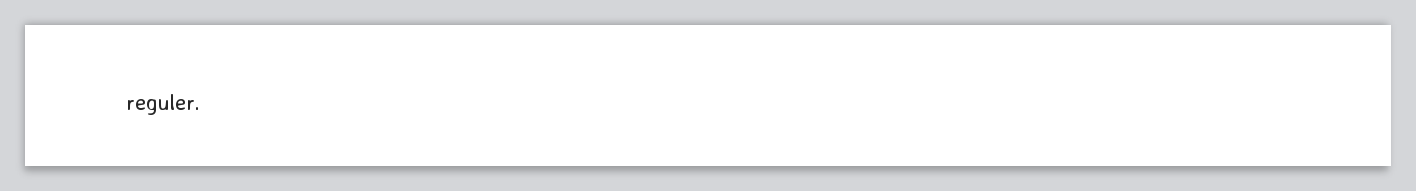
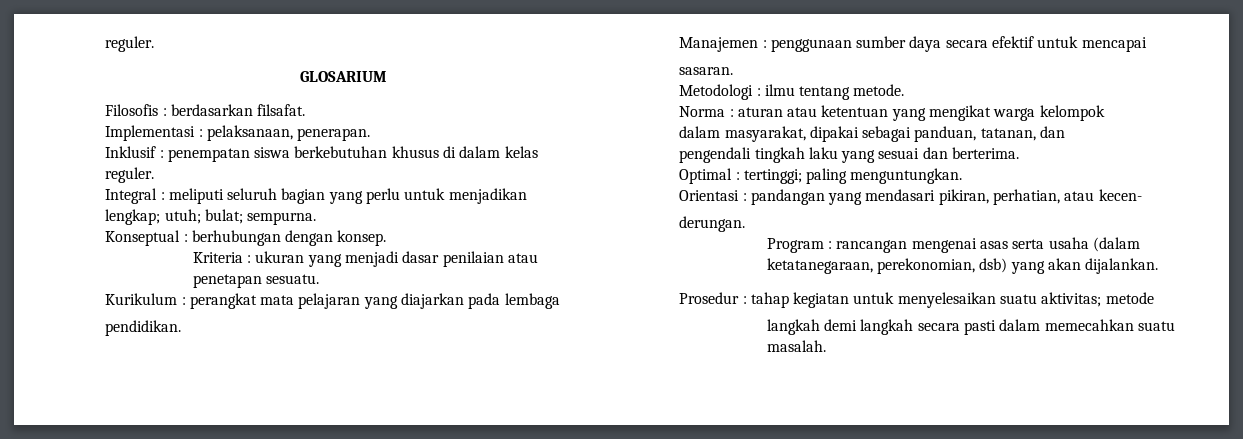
[126,94,201,115] reguler. -> [105,36,155,52] [299,71,387,82] [105,104,306,116] [105,125,371,141] [105,146,538,162] [105,167,155,183] [105,188,527,204] [105,209,317,225] [105,230,387,246] [192,251,538,267] [192,274,320,288] [105,293,560,309] [105,320,182,336] [679,36,1147,52] [679,67,734,75] [679,84,905,100] [679,105,1105,121] [679,126,1066,142] [679,147,1020,163] [679,168,963,184] [679,189,1142,205] [679,216,746,232] [766,237,1140,253] [766,258,1159,274] [679,292,1154,308] [766,319,1175,335] [766,340,826,352] reguler. // GLOSARIUM // Filosofis : berdasarkan filsafat. // Implementasi : pelaksanaan, penerapan. // Inklusif : penempatan siswa berkebutuhan khusus di dalam kelas // reguler. // Integral : meliputi seluruh bagian yang perlu untuk menjadikan // lengkap; utuh; bulat; sempurna. // Konseptual : berhubungan dengan konsep. // Kriteria : ukuran yang menjadi dasar penilaian atau penetapan sesuatu. // Kurikulum : perangkat mata pelajaran yang diajarkan pada lembaga // pendidikan. // Manajemen : penggunaan sumber daya secara efektif untuk mencapai // sasaran. // Metodologi : ilmu tentang metode. // Norma : aturan atau ketentuan yang mengikat warga kelompok // dalam masyarakat, dipakai sebagai panduan, tatanan, dan // pengendali tingkah laku yang sesuai dan berterima. // Optimal : tertinggi; paling menguntungkan. // Orientasi : pandangan yang mendasari pikiran, perhatian, atau kecen- // derungan. // Program : rancangan mengenai asas serta usaha (dalam ketatanegaraan, perekonomian, dsb) yang akan dijalankan. // Prosedur : tahap kegiatan untuk menyelesaikan suatu aktivitas; metode // langkah demi langkah secara pasti dalam memecahkan suatu masalah.

